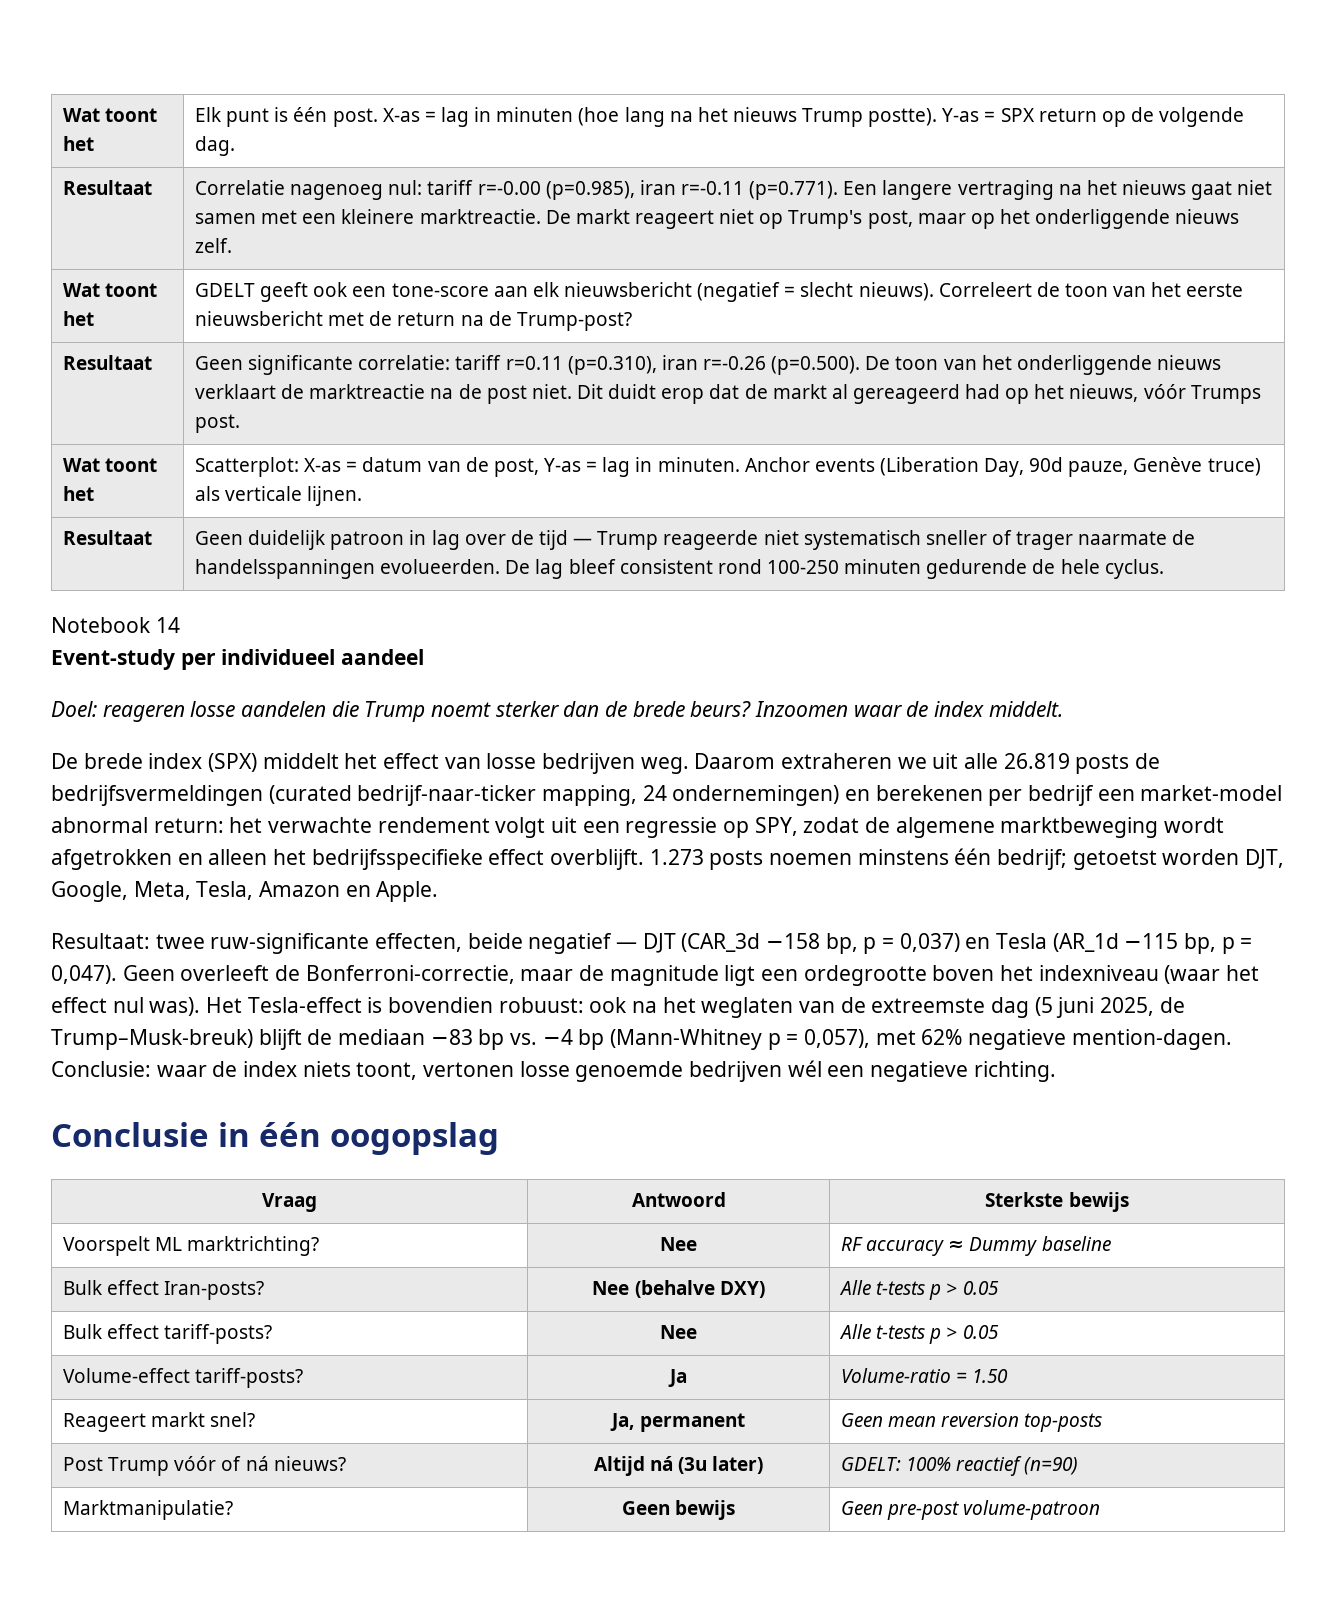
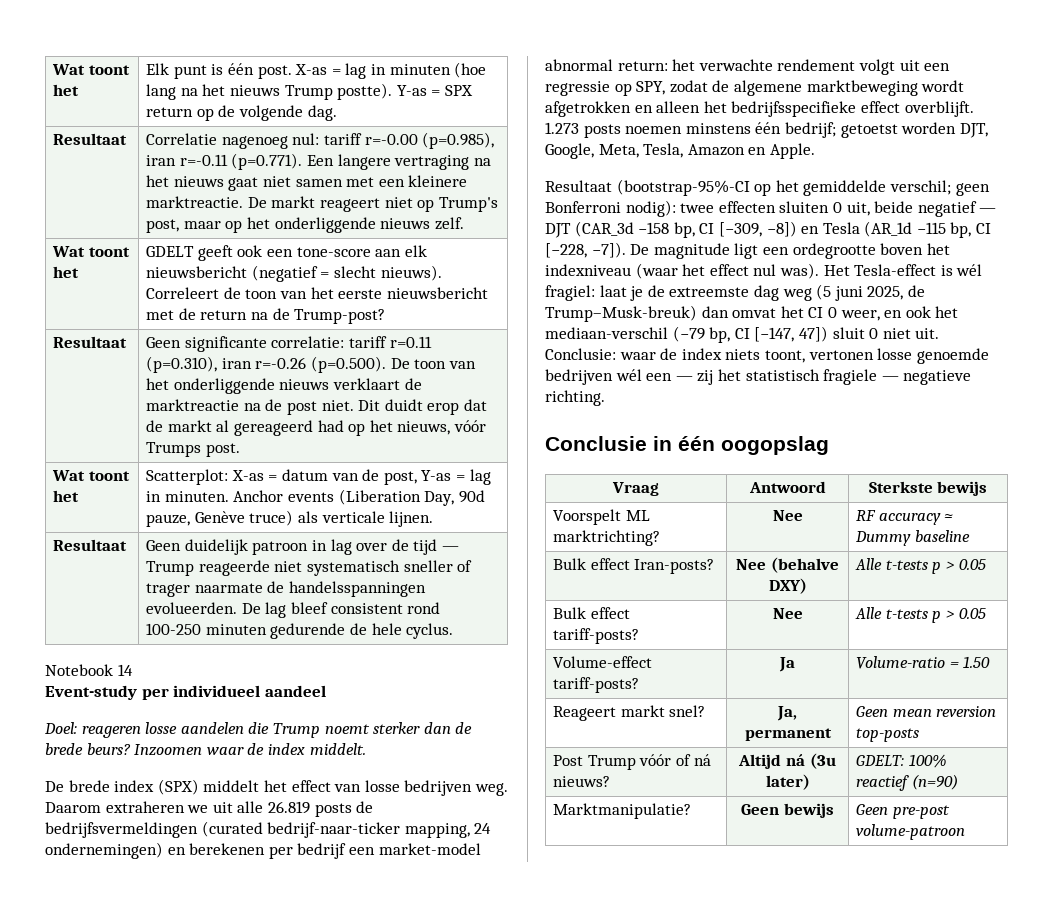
[51,933,463,954] Resultaat: twee ruw-significante effecten, -> [545,179,990,196] [545,200,870,217] Resultaat (bootstrap-95%-CI op het gemiddelde verschil; geen Bonferroni nodig): twee effecten sluiten 0 uit,
[863,933,960,954] p = 0,037) -> [699,221,797,237] CI [−309, −8])
[1221,937,1253,954] [51,965,605,984] p = 0,047). Geen overleeft de Bonferroni-correctie, maar de -> [976,223,992,234] [545,242,650,258] CI [−228, −7]). De
[388,997,836,1018] bovendien robuust: ook na het weglaten van -> [956,264,983,276] [545,285,644,301] wél fragiel: laat je
(1030, 1007) none -> [782,288,812,301] weg
[258,1029,1232,1050] blijft de mediaan −83 bp vs. −4 bp (Mann-Whitney p = 0,057), met 62% negatieve mention-dagen. -> [701,306,959,321] [545,326,940,343] dan omvat het CI 0 weer, en ook het mediaan-verschil (−79 bp, CI [−147, 47]) sluit 0 niet uit.
(865, 1071) none -> [675,369,899,385] — zij het statistisch fragiele —

